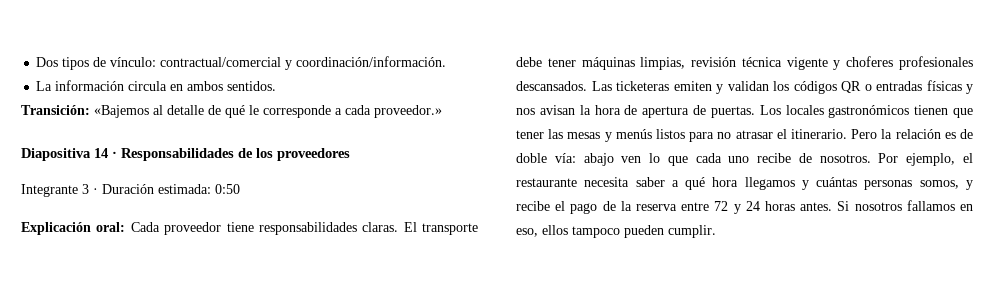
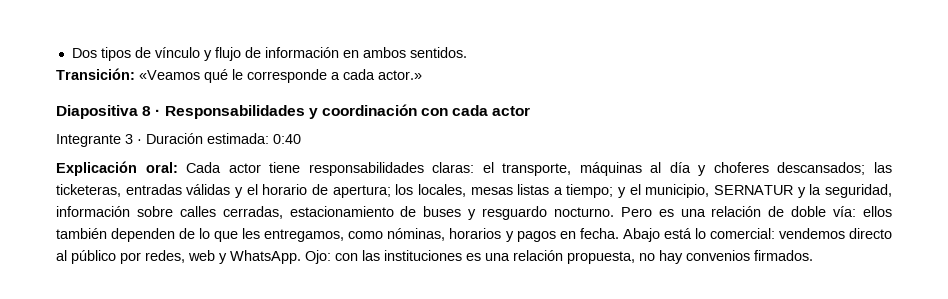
[110,56,447,70] [36,80,168,91] vínculo: contractual/comercial y coordinación/información. // La información circula -> [154,47,339,61] vínculo y flujo de información
[94,105,221,118] «Bajemos al detalle de -> [139,70,200,80] «Veamos
[374,105,442,118] proveedor.» -> [378,70,422,80] actor.»
[94,148,108,158] 14 -> [142,106,152,116] 8
[238,148,350,161] de los proveedores -> [308,104,531,119] y coordinación con cada actor
[215,184,240,194] 0:50 -> [273,134,301,144] 0:40
[164,222,222,235] proveedor -> [228,163,261,173] actor
[362,222,478,235] [516,56,973,70] [516,80,973,94] [516,105,973,118] [516,129,973,142] [516,153,973,166] [516,177,973,190] [516,200,973,214] [516,225,716,238] claras. El transporte debe tener máquinas limpias, revisión técnica vigente y choferes profesionales descansados. Las ticketeras emiten y validan los códigos QR o entradas físicas y nos avisan la hora de apertura de puertas. Los locales gastronómicos tienen que tener las mesas y menús listos para no atrasar el itinerario. Pero la relación es de doble vía: abajo ven lo que cada uno recibe de nosotros. Por ejemplo, el restaurante necesita saber a qué hora llegamos y cuántas personas somos, y recibe el pago de la reserva entre 72 y 24 horas antes. Si nosotros fallamos en eso, ellos tampoco pueden cumplir. -> [432,162,892,176] [56,184,892,198] [56,206,892,220] [56,228,893,242] [56,250,813,264] claras: el transporte, máquinas al día y choferes descansados; las ticketeras, entradas válidas y el horario de apertura; los locales, mesas listas a tiempo; y el municipio, SERNATUR y la seguridad, información sobre calles cerradas, estacionamiento de buses y resguardo nocturno. Pero es una relación de doble vía: ellos también dependen de lo que les entregamos, como nóminas, horarios y pagos en fecha. Abajo está lo comercial: vendemos directo al público por redes, web y WhatsApp. Ojo: con las instituciones es una relación propuesta, no hay convenios firmados.

